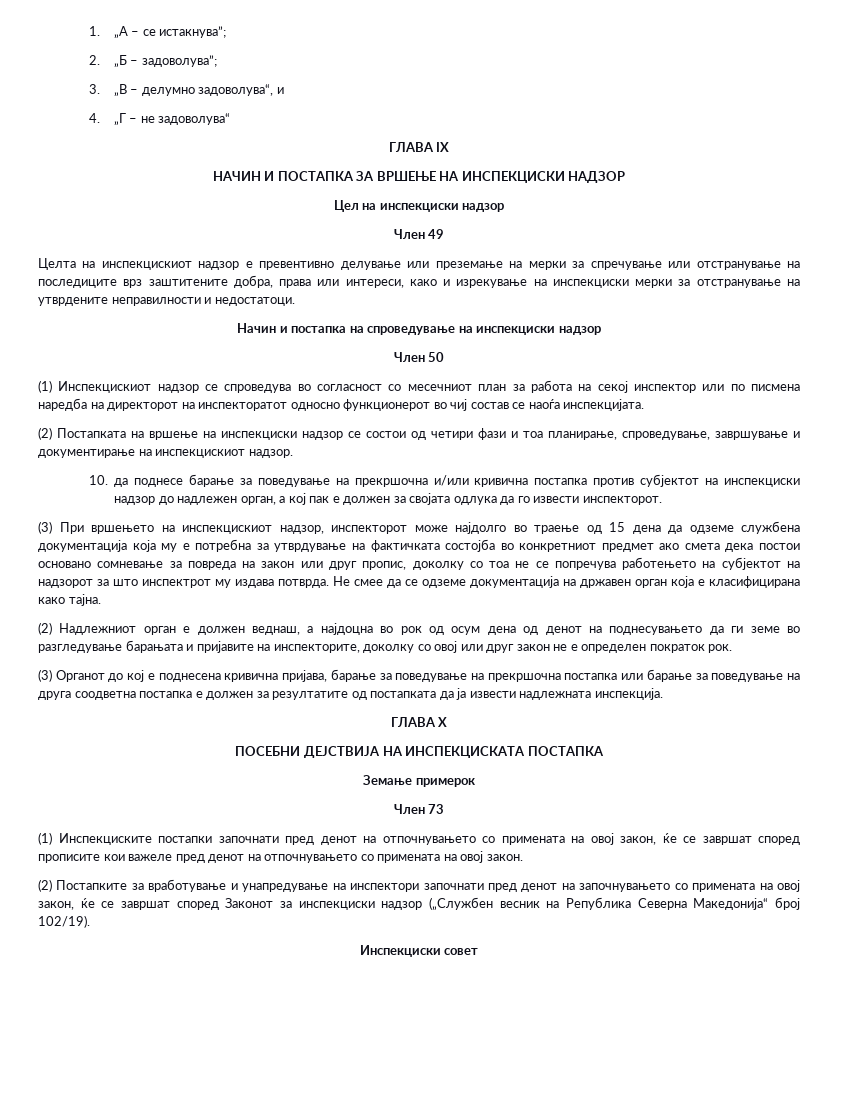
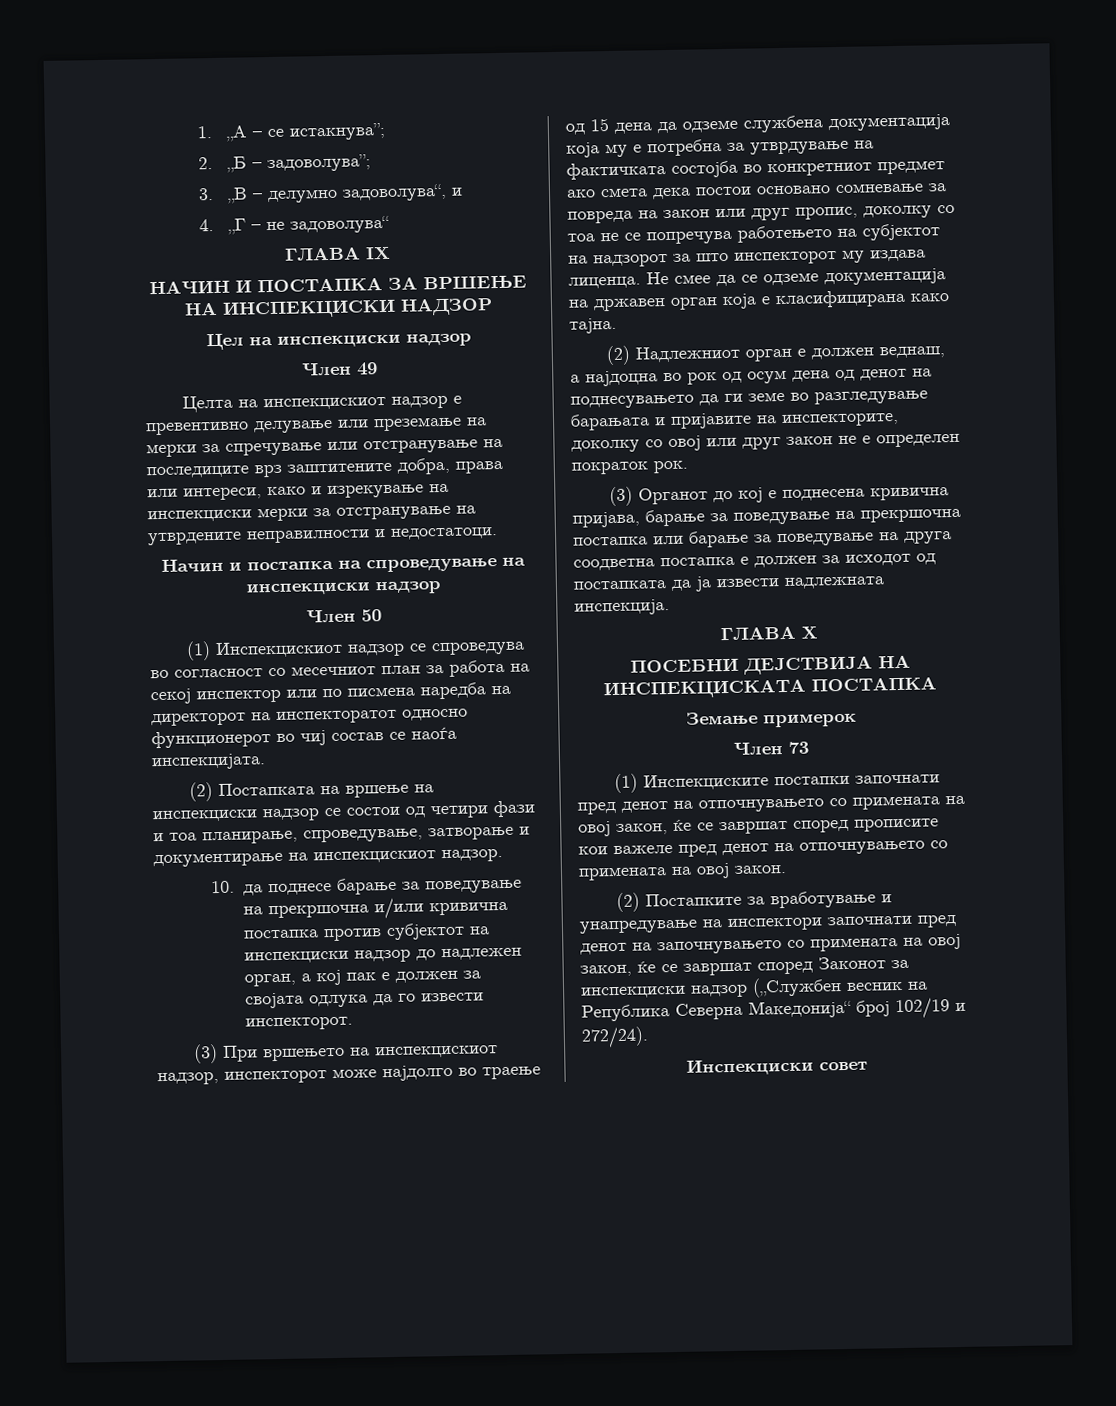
[715,431,788,440] завршување -> [428,826,514,841] затворање
[142,579,211,588] инспектрот -> [734,251,837,265] инспекторот
[278,579,329,588] потврда. -> [568,276,641,289] лиценца.
[272,691,349,700] резултатите -> [845,553,911,566] исходот
[38,915,90,928] 102/19). -> [895,997,966,1020] [581,1026,649,1049] 102/19 и 272/24).

